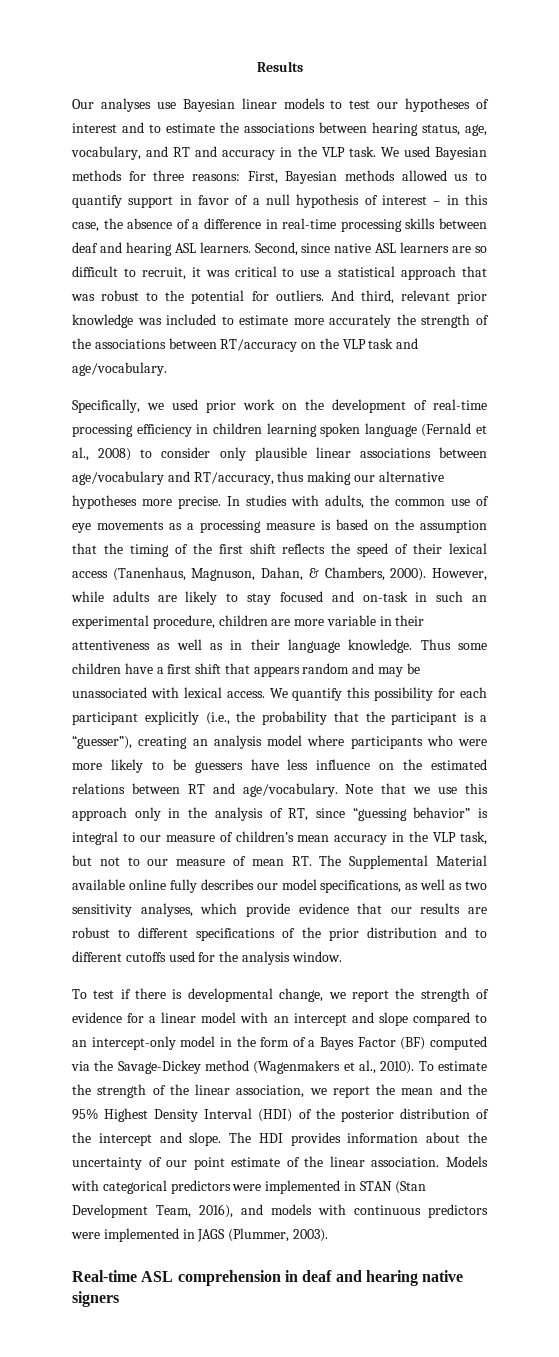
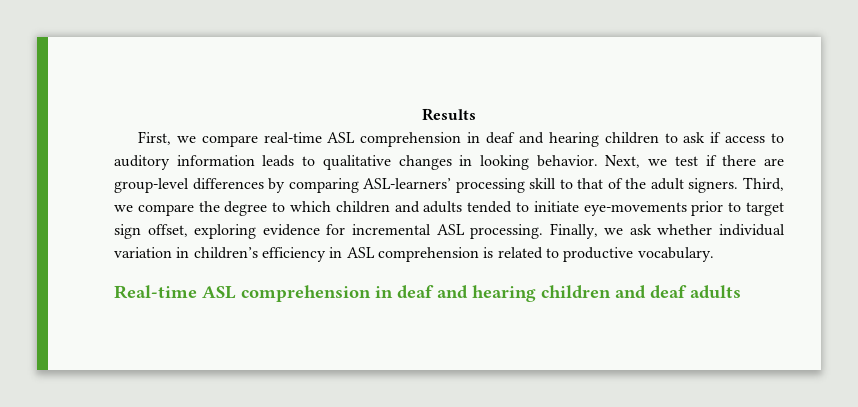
[72,98,489,112] [72,122,487,136] [71,146,487,160] [72,170,488,184] [72,194,488,208] [72,218,487,232] [72,242,487,256] [72,266,487,280] [71,290,488,304] [72,314,489,328] [72,338,419,352] [72,362,167,376] [72,399,487,413] [72,423,487,437] [72,447,487,461] [72,471,444,485] [72,495,489,509] [72,519,487,533] [72,543,488,557] [72,567,487,581] [71,591,487,605] [72,615,425,629] [72,639,487,653] [72,663,420,677] [72,687,488,701] [72,711,487,725] [72,735,487,749] [72,759,487,773] [72,783,489,797] [72,807,488,821] [72,831,487,845] [72,855,488,869] [72,879,487,893] [72,903,487,917] [72,927,487,941] [72,951,342,965] [72,988,490,1002] [72,1012,487,1026] [72,1036,487,1050] [71,1060,487,1074] [72,1084,487,1098] [72,1108,489,1122] [72,1132,487,1146] [72,1156,489,1170] [71,1180,427,1194] [72,1204,488,1218] [71,1228,328,1242] Our analyses use Bayesian linear models to test our hypotheses of interest and to estimate the associations between hearing status, age, vocabulary, and RT and accuracy in the VLP task. We used Bayesian methods for three reasons: First, Bayesian methods allowed us to quantify support in favor of a null hypothesis of interest – in this case, the absence of a difference in real-time processing skills between deaf and hearing ASL learners. Second, since native ASL learners are so difficult to recruit, it was critical to use a statistical approach that was robust to the potential for outliers. And third, relevant prior knowledge was included to estimate more accurately the strength of the associations between RT/accuracy on the VLP task and age/vocabulary. // Specifically, we used prior work on the development of real-time processing efficiency in children learning spoken language (Fernald et al., 2008) to consider only plausible linear associations between age/vocabulary and RT/accuracy, thus making our alternative hypotheses more precise. In studies with adults, the common use of eye movements as a processing measure is based on the assumption that the timing of the first shift reflects the speed of their lexical access (Tanenhaus, Magnuson, Dahan, & Chambers, 2000). However, while adults are likely to stay focused and on-task in such an experimental procedure, children are more variable in their attentiveness as well as in their language knowledge. Thus some children have a first shift that appears random and may be unassociated with lexical access. We quantify this possibility for each participant explicitly (i.e., the probability that the participant is a “guesser”), creating an analysis model where participants who were more likely to be guessers have less influence on the estimated relations between RT and age/vocabulary. Note that we use this approach only in the analysis of RT, since “guessing behavior” is integral to our measure of children’s mean accuracy in the VLP task, but not to our measure of mean RT. The Supplemental Material available online fully describes our model specifications, as well as two sensitivity analyses, which provide evidence that our results are robust to different specifications of the prior distribution and to different cutoffs used for the analysis window. // To test if there is developmental change, we report the strength of evidence for a linear model with an intercept and slope compared to an intercept-only model in the form of a Bayes Factor (BF) computed via the Savage-Dickey method (Wagenmakers et al., 2010). To estimate the strength of the linear association, we report the mean and the 95% Highest Density Interval (HDI) of the posterior distribution of the intercept and slope. The HDI provides information about the uncertainty of our point estimate of the linear association. Models with categorical predictors were implemented in STAN (Stan Development Team, 2016), and models with continuous predictors were implemented in JAGS (Plummer, 2003). -> [138,131,784,147] [114,155,784,170] [114,177,785,193] [114,201,784,216] [114,223,786,239] [114,247,714,262] First, we compare real-time ASL comprehension in deaf and hearing children to ask if access to auditory information leads to qualitative changes in looking behavior. Next, we test if there are group-level differences by comparing ASL-learners’ processing skill to that of the adult signers. Third, we compare the degree to which children and adults tended to initiate eye-movements prior to target sign offset, exploring evidence for incremental ASL processing. Finally, we ask whether individual variation in children’s efficiency in ASL comprehension is related to productive vocabulary.
[422,1270,464,1282] [72,1291,119,1307] native signers -> [541,285,741,299] children and deaf adults

